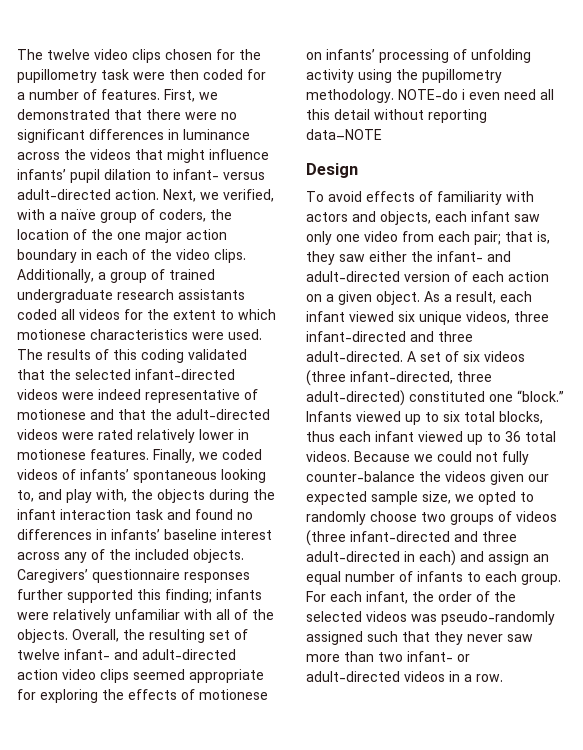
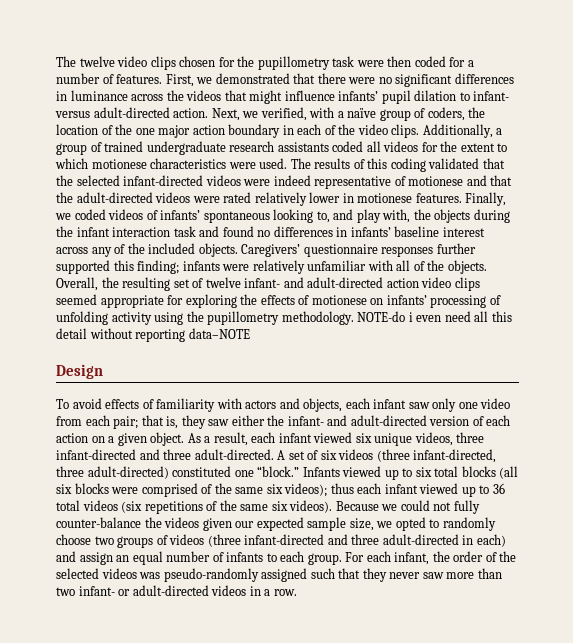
[499,411,543,424] blocks, -> [461,466,519,479] [56,483,328,497] blocks (all six blocks were comprised of the same six videos);
[306,451,350,462] videos. -> [82,500,333,514] videos (six repetitions of the same six videos).

